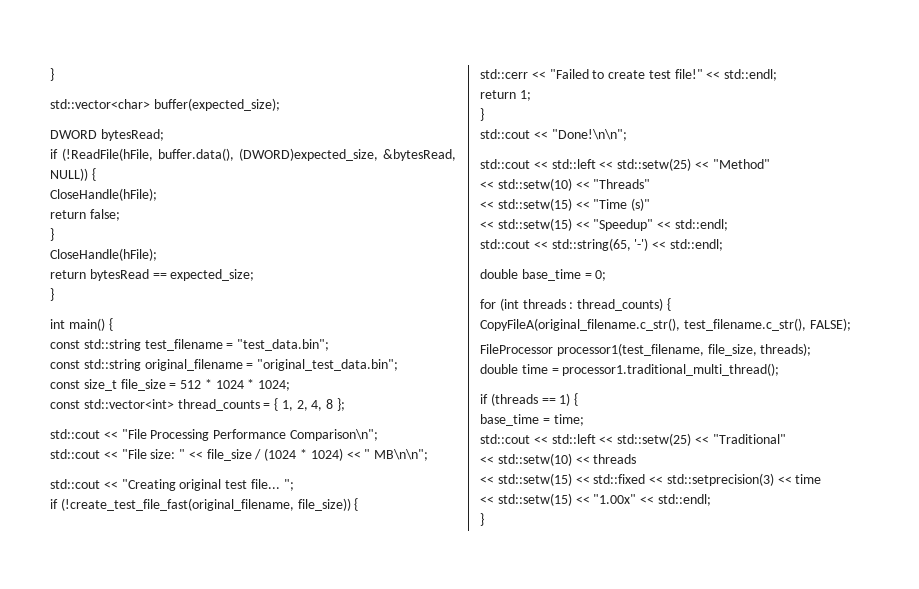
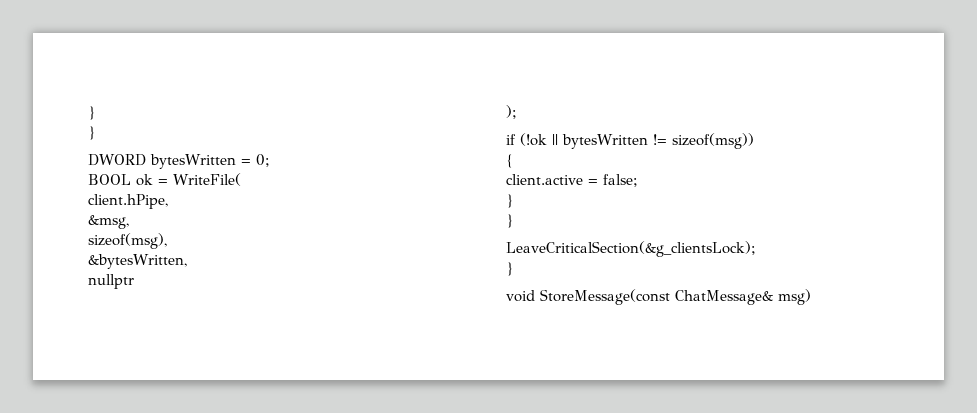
[50,68,54,81] [50,98,280,111] } // std::vector<char> buffer(expected_size); -> [88,106,96,120] [88,126,96,140] } // }
[100,129,164,141] [50,148,456,161] [50,168,96,181] [50,188,157,201] [50,210,86,219] bytesRead; // if (!ReadFile(hFile, buffer.data(), (DWORD)expected_size, &bytesRead, NULL)) { // CloseHandle(hFile); // return -> [150,154,270,169] [88,173,241,186] [88,194,168,209] [88,215,129,229] [88,233,167,249] [88,254,187,269] [88,274,134,289] [506,105,517,119] [506,133,754,149] [506,154,514,168] [506,174,598,185] bytesWritten = 0; // BOOL ok = WriteFile( // client.hPipe, // &msg, // sizeof(msg), // &bytesWritten, // nullptr // ); // if (!ok || bytesWritten != sizeof(msg)) // { // client.active =
[50,248,157,261] [50,269,255,281] [50,288,54,301] [50,318,113,331] [50,339,330,351] [50,359,399,371] [50,379,291,391] [50,398,346,411] [50,429,378,441] [50,448,429,461] [50,479,294,491] [50,498,359,511] [480,69,778,81] [480,90,531,101] [480,108,484,121] [480,129,627,141] [480,158,770,171] [480,178,651,191] [480,198,651,211] [480,218,728,231] [480,238,723,251] [480,269,607,281] [480,298,671,311] [480,318,851,331] [480,343,812,356] [480,363,780,376] [480,393,579,406] [480,414,584,426] [480,433,786,446] [480,453,637,466] [480,473,822,486] [480,493,711,506] [480,513,484,526] CloseHandle(hFile); // return bytesRead == expected_size; // } // int main() { // const std::string test_filename = "test_data.bin"; // const std::string original_filename = "original_test_data.bin"; // const size_t file_size = 512 * 1024 * 1024; // const std::vector<int> thread_counts = { 1, 2, 4, 8 }; // std::cout << "File Processing Performance Comparison\n"; // std::cout << "File size: " << file_size / (1024 * 1024) << " MB\n\n"; // std::cout << "Creating original test file... "; // if (!create_test_file_fast(original_filename, file_size)) { // std::cerr << "Failed to create test file!" << std::endl; // return 1; // } // std::cout << "Done!\n\n"; // std::cout << std::left << std::setw(25) << "Method" // << std::setw(10) << "Threads" // << std::setw(15) << "Time (s)" // << std::setw(15) << "Speedup" << std::endl; // std::cout << std::string(65, '-') << std::endl; // double base_time = 0; // for (int threads : thread_counts) { // CopyFileA(original_filename.c_str(), test_filename.c_str(), FALSE); // FileProcessor processor1(test_filename, file_size, threads); // double time = processor1.traditional_multi_thread(); // if (threads == 1) { // base_time = time; // std::cout << std::left << std::setw(25) << "Traditional" // << std::setw(10) << threads // << std::setw(15) << std::fixed << std::setprecision(3) << time // << std::setw(15) << "1.00x" << std::endl; // } -> [506,214,514,228] [506,241,756,257] [506,262,514,276] [506,289,811,305] } // LeaveCriticalSection(&g_clientsLock); // } // void StoreMessage(const ChatMessage& msg)

